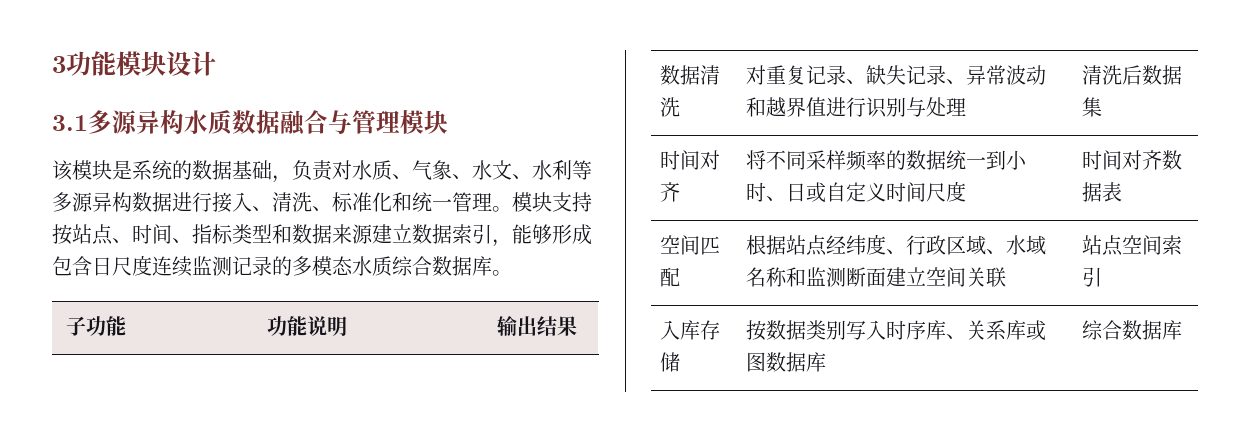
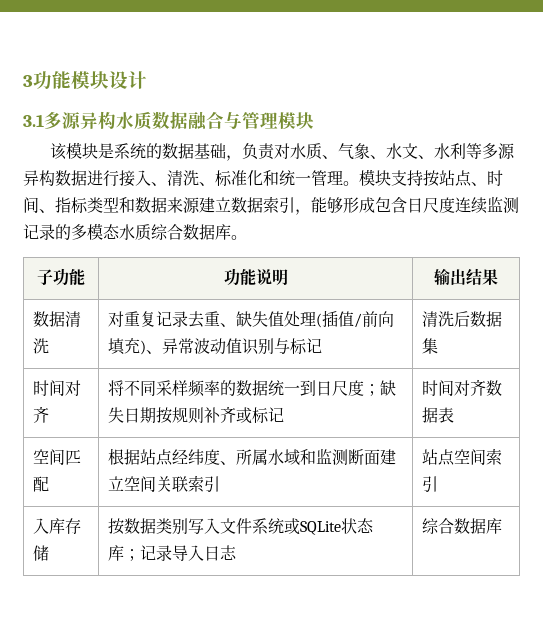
[845,65,1046,85] [745,97,966,118] 、缺失记录、异常波动和越界值进行识别与处理 -> [187,310,394,328] [107,338,322,355] 去重、缺失值处理(插值/前向填充)、异常波动值识别与标记
[1005,150,1027,170] [745,181,966,203] 小时、日或自定义时间尺度 -> [315,380,396,396] [107,406,284,424] 日尺度；缺失日期按规则补齐或标记
[905,235,1046,255] [745,267,787,287] 行政区域、水域名称 -> [235,449,300,465] 所属水域
(1006, 277) none -> [187,475,220,493] 索引
[885,320,1046,341] [745,352,826,372] 时序库、关系库或图数据库 -> [219,518,374,535] [107,545,237,561] 文件系统或SQLite状态库；记录导入日志

